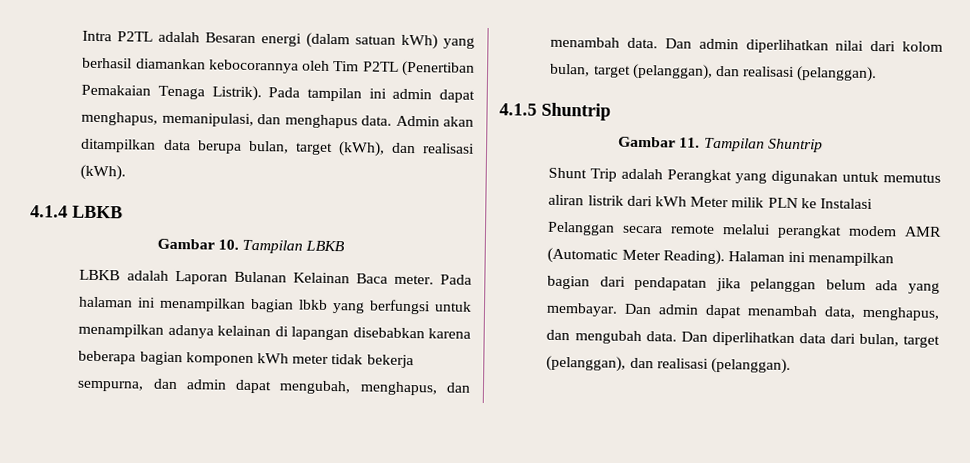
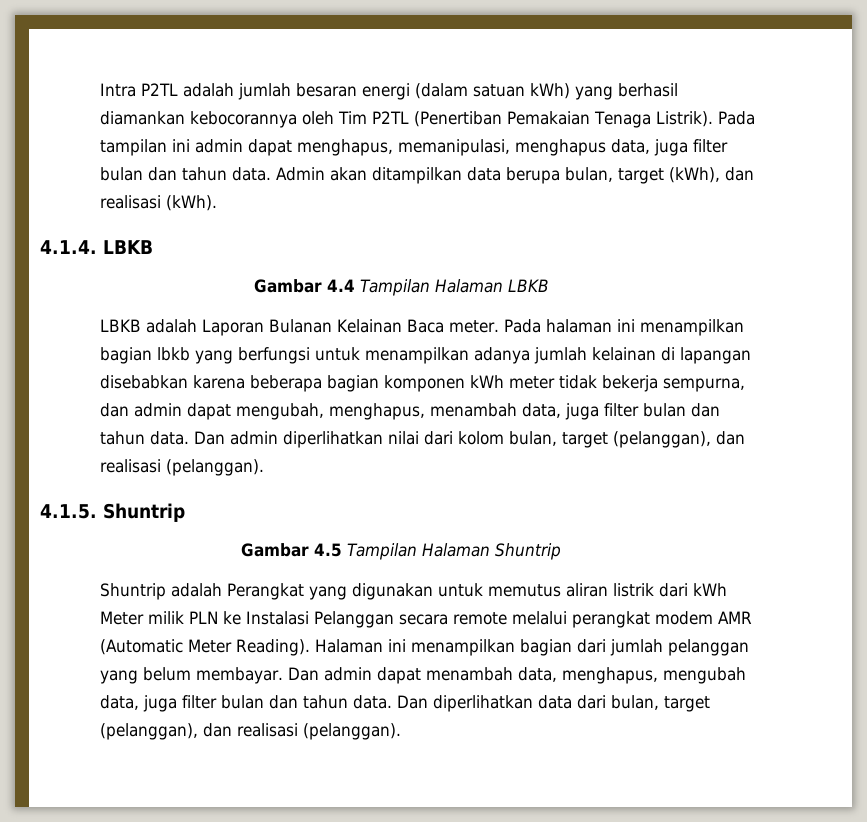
[205,32,257,44] Besaran -> [237,83,357,100] jumlah besaran
[257,114,358,129] dan menghapus -> [514,139,728,156] [99,167,227,181] menghapus data, juga filter bulan dan tahun
[30,205,68,218] 4.1.4 -> [40,240,97,254] 4.1.4.
[217,239,304,254] 10. Tampilan -> [326,279,503,296] 4.4 Tampilan Halaman
(214, 331) none -> [533,347,587,364] jumlah
[446,382,471,393] [550,36,621,48] dan menambah -> [429,403,720,420] [99,431,145,445] menambah data, juga filter bulan dan tahun
[499,103,537,116] 4.1.5 -> [40,504,97,519] 4.1.5.
[679,137,823,153] [548,167,618,182] 11. Tampilan Shuntrip // Shunt Trip -> [314,543,561,560] [99,583,166,600] 4.5 Tampilan Halaman Shuntrip // Shuntrip
[634,276,940,294] pendapatan jika pelanggan belum ada yang -> [609,639,749,656] [99,667,191,684] jumlah pelanggan yang belum
[546,329,642,345] dan mengubah -> [662,667,746,684] [99,695,348,712] mengubah data, juga filter bulan dan tahun

